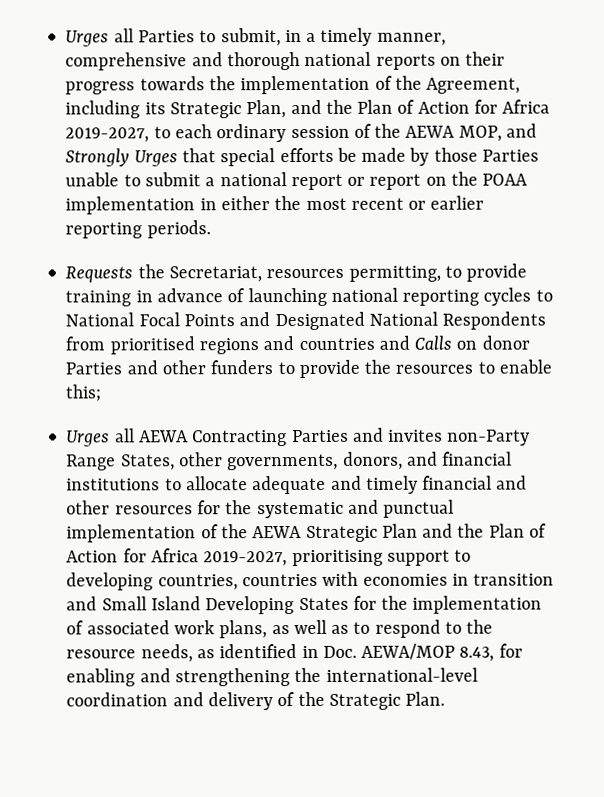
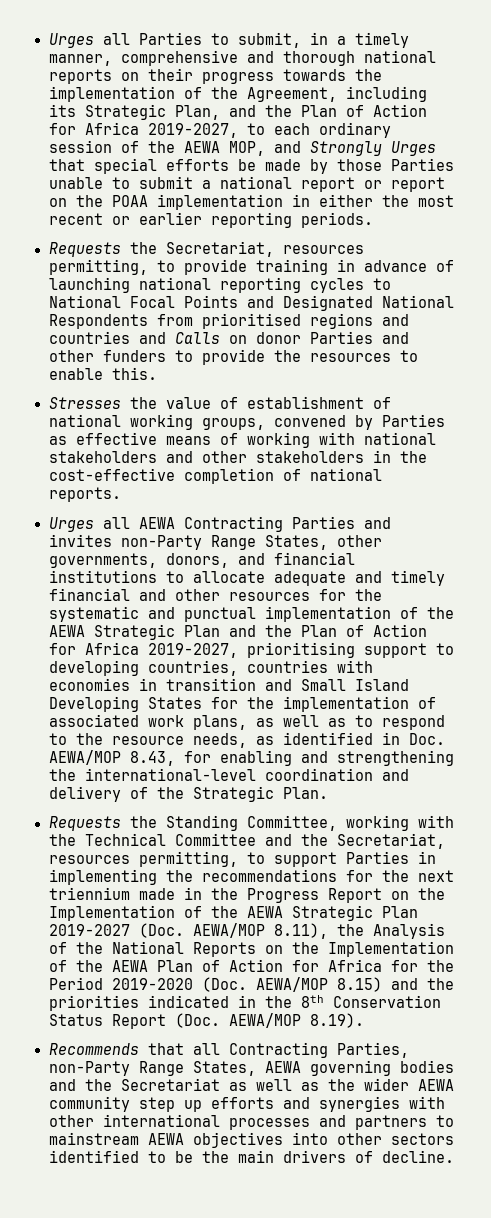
[65,384,103,402] this; -> [111,367,157,380] [48,396,391,409] [48,414,445,430] [48,432,436,448] [48,450,427,463] [48,468,382,484] [48,487,121,502] this. // Stresses the value of establishment of national working groups, convened by Parties as effective means of working with national stakeholders and other stakeholders in the cost-effective completion of national reports.
(446, 698) none -> [48,815,454,831] [48,833,445,849] [48,851,436,867] [48,869,454,885] [48,887,445,903] [48,905,418,921] [48,923,445,939] [48,941,454,957] [48,959,454,972] [48,977,454,992] [48,995,441,1011] [48,1013,364,1029] [48,1042,409,1058] [48,1060,454,1076] [48,1078,454,1091] [48,1096,445,1112] [48,1114,454,1130] [48,1132,454,1148] [48,1150,454,1163] // Requests the Standing Committee, working with the Technical Committee and the Secretariat, resources permitting, to support Parties in implementing the recommendations for the next triennium made in the Progress Report on the Implementation of the AEWA Strategic Plan 2019-2027 (Doc. AEWA/MOP 8.11), the Analysis of the National Reports on the Implementation of the AEWA Plan of Action for Africa for the Period 2019-2020 (Doc. AEWA/MOP 8.15) and the priorities indicated in the 8th Conservation Status Report (Doc. AEWA/MOP 8.19). // Recommends that all Contracting Parties, non-Party Range States, AEWA governing bodies and the Secretariat as well as the wider AEWA community step up efforts and synergies with other international processes and partners to mainstream AEWA objectives into other sectors identified to be the main drivers of decline.

